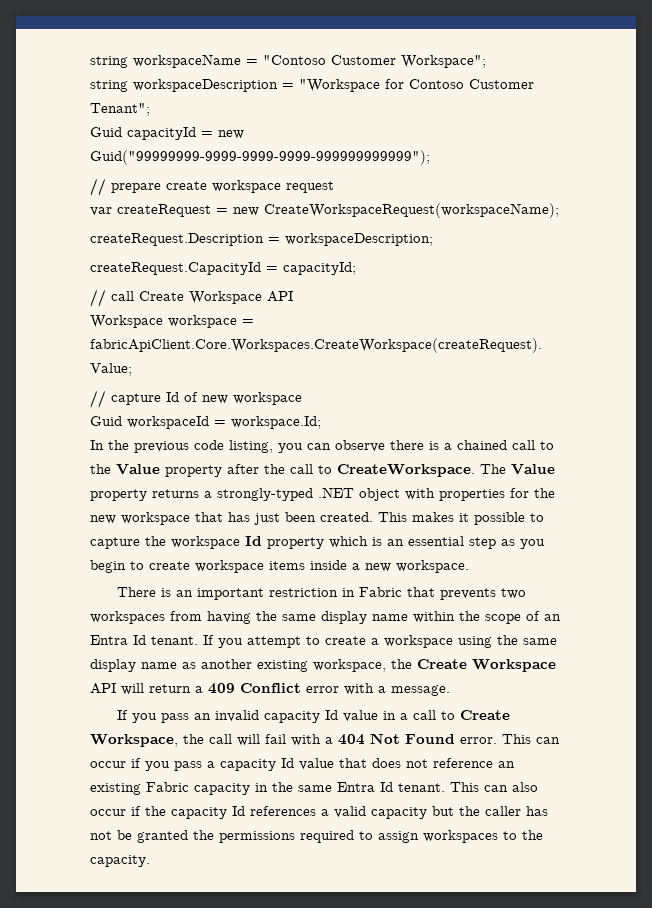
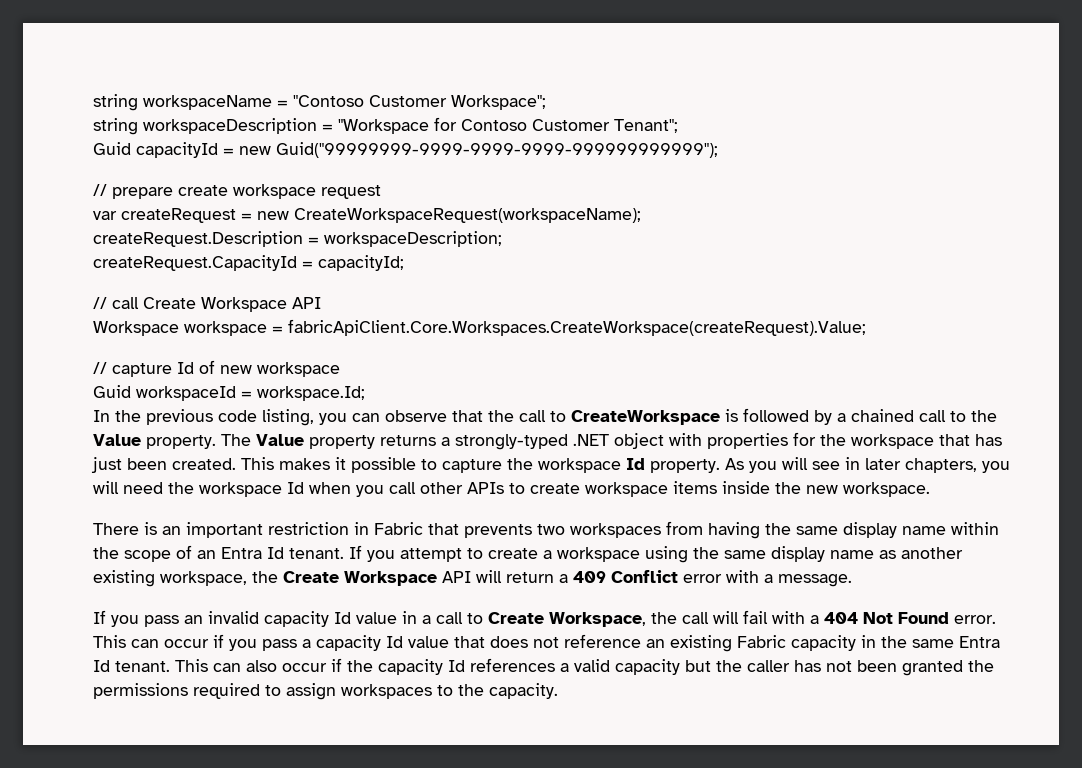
[390,440,439,450] there is -> [452,408,832,425] that the call to CreateWorkspace is followed by
[165,464,475,477] property after the call to CreateWorkspace. -> [146,435,216,449] property.
[90,515,116,524] new -> (846, 440) none
[267,536,545,549] [90,560,126,573] property which is an essential step as you begin -> [650,457,1010,473] [93,481,504,497] property. As you will see in later chapters, you will need the workspace Id when you call other APIs
[352,563,360,570] a -> [775,482,801,494] the
[117,830,132,840] be -> [857,660,897,672] been

